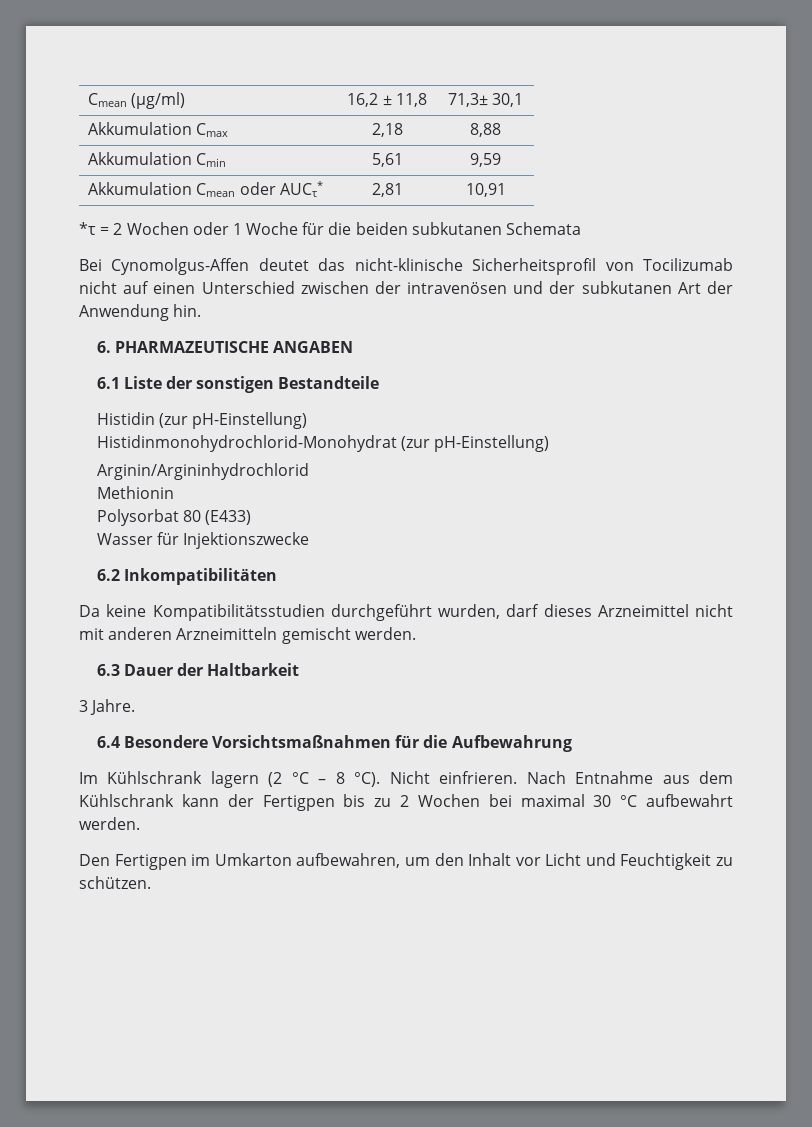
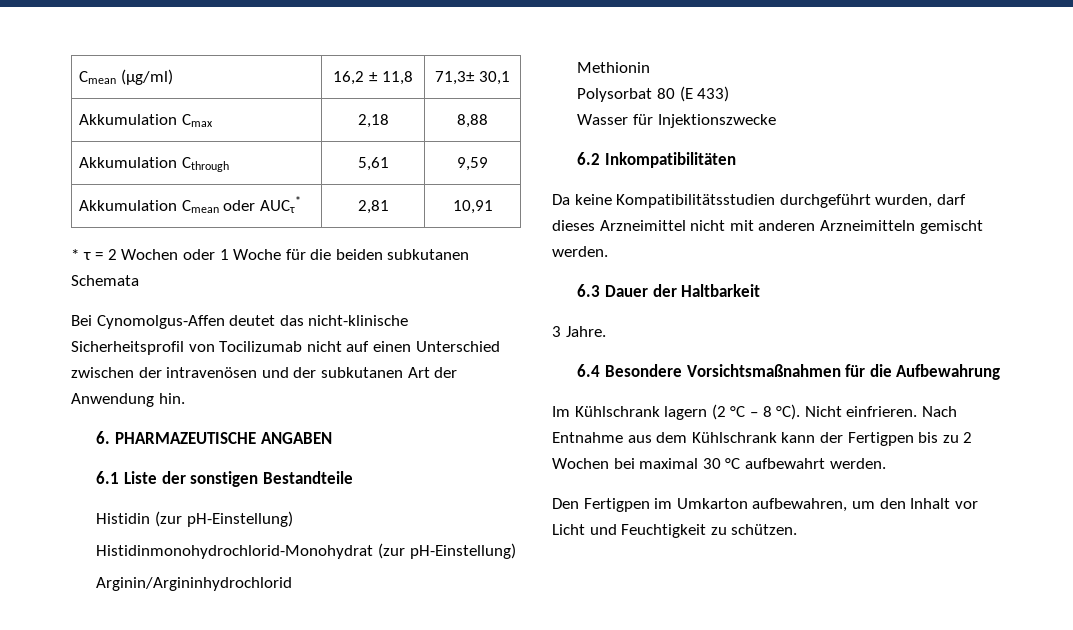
[196,153,227,167] Cmin -> [181,157,229,172] Cthrough
[79,222,96,235] *τ -> [71,249,91,260] * τ
[205,510,252,525] (E433) -> [679,86,730,102] (E 433)

